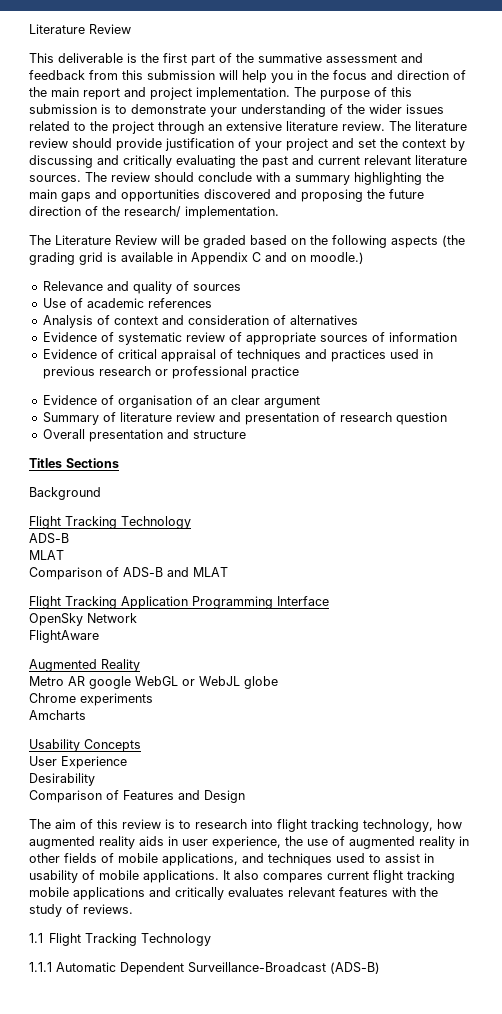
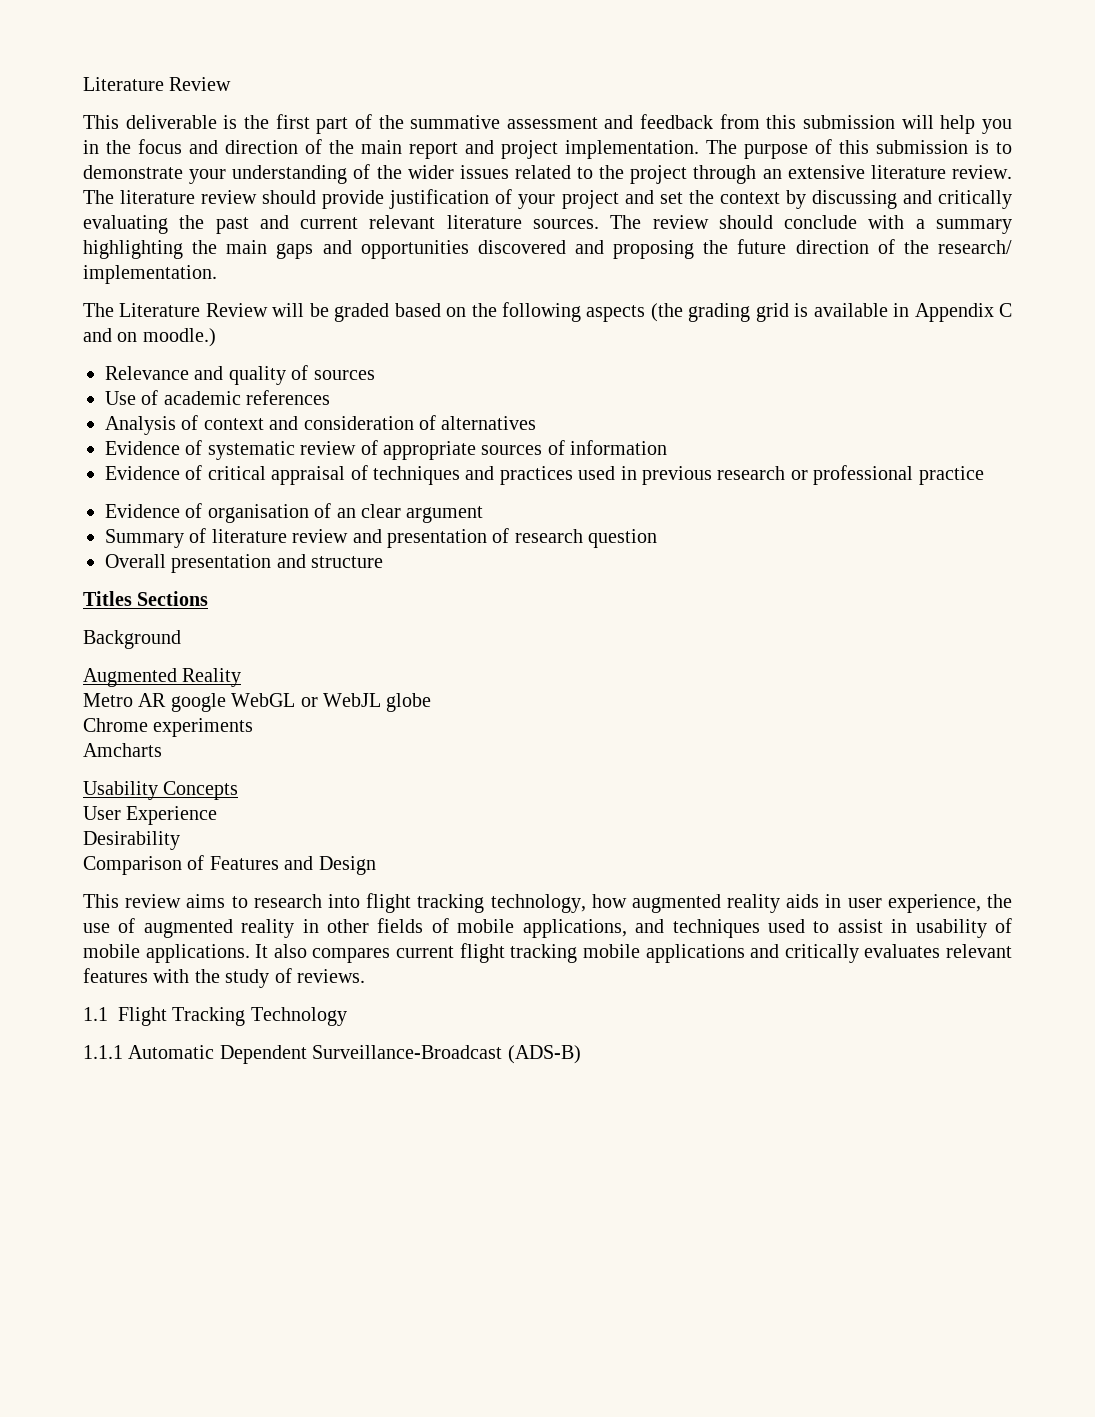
[29,516,191,529] [29,533,69,544] [29,550,64,560] [29,567,228,580] [29,596,329,609] [29,613,137,626] [29,630,99,643] // Flight Tracking Technology // ADS-B // MLAT // Comparison of ADS-B and MLAT // Flight Tracking Application Programming Interface // OpenSky Network // FlightAware -> (181, 639) none
[29,819,175,829] The aim of this review is -> [83,894,226,908] This review aims

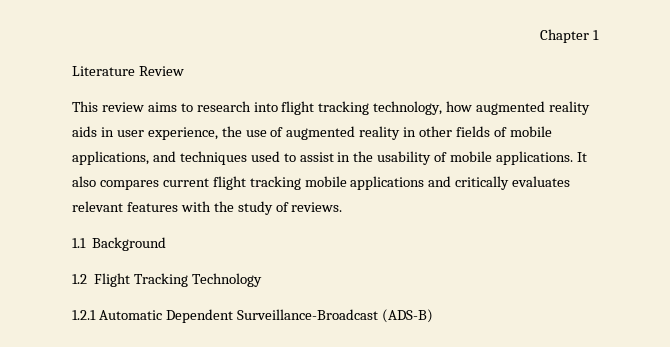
[83,77,232,91] [83,114,1012,134] [83,139,1012,159] [83,164,1012,184] [83,189,1012,209] [83,215,1013,234] [83,239,1012,259] [83,265,217,284] [83,302,1013,322] [83,328,216,347] [105,365,375,385] [105,390,331,405] [105,415,537,435] [105,440,668,460] [105,465,984,485] [105,503,484,523] [105,528,658,548] [105,554,384,573] [83,591,209,606] [83,630,181,649] [83,668,242,687] [83,693,432,712] [83,718,254,737] [83,743,162,757] [83,781,239,800] [83,806,218,825] [83,831,180,850] [83,855,376,875] Literature Review // This deliverable is the first part of the summative assessment and feedback from this submission will help you in the focus and direction of the main report and project implementation. The purpose of this submission is to demonstrate your understanding of the wider issues related to the project through an extensive literature review. The literature review should provide justification of your project and set the context by discussing and critically evaluating the past and current relevant literature sources. The review should conclude with a summary highlighting the main gaps and opportunities discovered and proposing the future direction of the research/ implementation. // The Literature Review will be graded based on the following aspects (the grading grid is available in Appendix C and on moodle.) // Relevance and quality of sources // Use of academic references // Analysis of context and consideration of alternatives // Evidence of systematic review of appropriate sources of information // Evidence of critical appraisal of techniques and practices used in previous research or professional practice // Evidence of organisation of an clear argument // Summary of literature review and presentation of research question // Overall presentation and structure // Titles Sections // Background // Augmented Reality // Metro AR google WebGL or WebJL globe // Chrome experiments // Amcharts // Usability Concepts // User Experience // Desirability // Comparison of Features and Design -> [540,29,599,43] [72,66,184,76] Chapter 1 // Literature Review
(908, 926) none -> [353,151,374,162] the
(108, 1014) none -> [92,237,167,251] [72,274,87,284] Background // 1.2
[83,1045,123,1059] 1.1.1 -> [72,310,96,320] 1.2.1

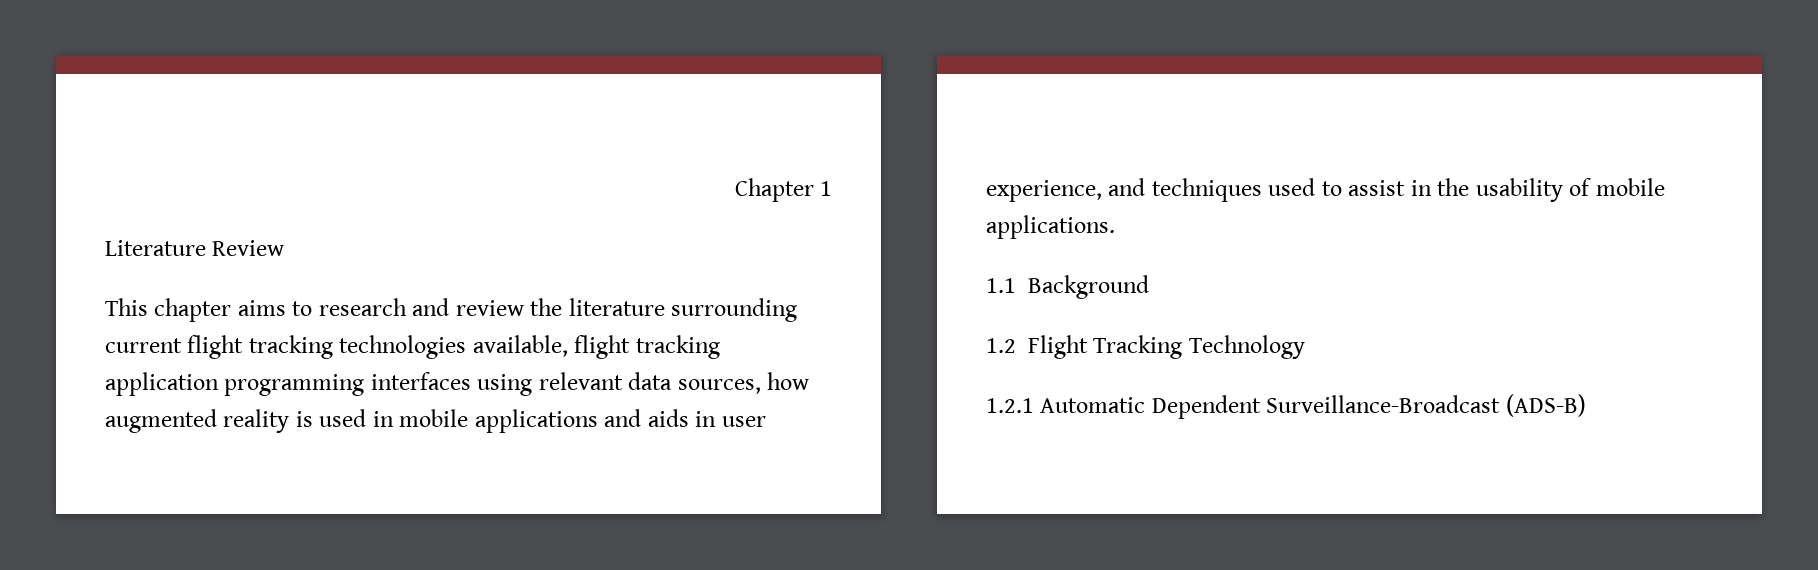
[101,102,144,112] review -> [154,298,232,322] chapter
[253,101,591,115] [72,126,552,140] [72,151,149,165] into flight tracking technology, how augmented reality aids in user experience, the use of augmented reality in other fields of mobile applications, -> [412,298,798,322] [105,335,720,359] [105,372,810,396] [105,409,766,433] [986,180,1102,202] and review the literature surrounding current flight tracking technologies available, flight tracking application programming interfaces using relevant data sources, how augmented reality is used in mobile applications and aids in user experience,
[576,152,587,162] [72,176,571,190] [72,201,343,215] It also compares current flight tracking mobile applications and critically evaluates relevant features with the study of reviews. -> (1115, 227) none

